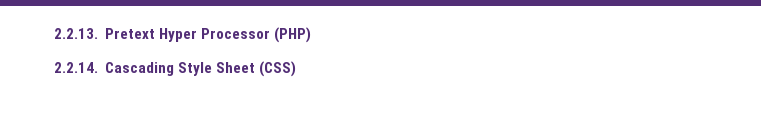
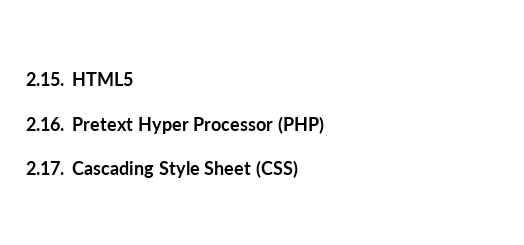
[54,28,98,39] 2.2.13. -> [26,72,133,86] [26,117,64,131] 2.15. HTML5 // 2.16.
[54,62,98,73] 2.2.14. -> [26,161,64,175] 2.17.

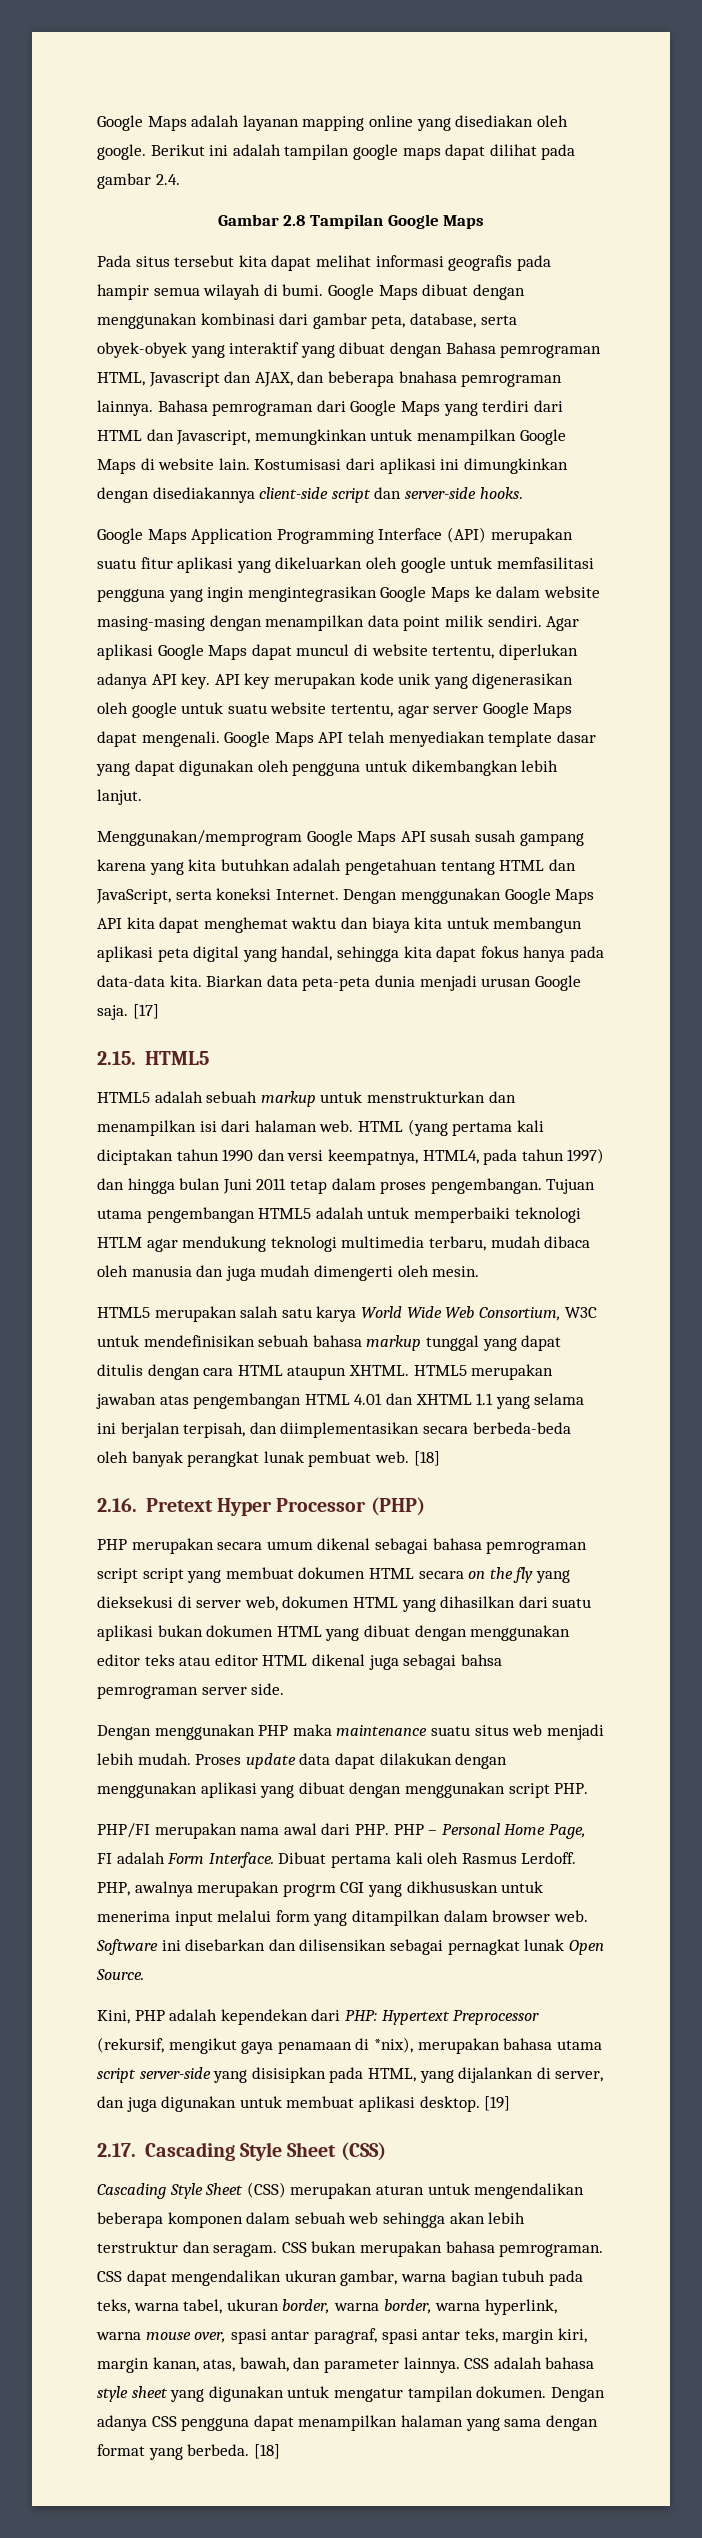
[26,72,133,86] 2.15. HTML5 -> [97,115,568,131] [97,144,576,160] [97,173,180,189] [217,214,485,229] [97,255,551,271] [97,284,525,300] [97,313,517,329] [97,342,602,358] [97,371,563,387] [97,400,563,416] [97,429,566,445] [97,458,568,474] [97,487,523,503] [97,527,573,544] [97,557,594,573] [97,586,600,602] [97,615,580,631] [97,644,578,660] [97,673,574,689] [97,702,573,718] [97,731,596,747] [96,760,559,776] [97,789,142,805] [97,830,584,846] [97,859,576,875] [96,888,595,904] [97,917,583,933] [97,946,604,962] [97,975,581,991] [97,1004,159,1020] [97,1051,209,1065] [97,1091,516,1107] [97,1119,544,1136] [97,1148,605,1165] [97,1178,596,1194] [97,1207,581,1223] [97,1236,591,1252] [97,1265,480,1281] [97,1306,598,1322] [97,1335,562,1351] [97,1364,554,1380] [96,1393,585,1409] [97,1422,571,1438] [97,1451,440,1467] Google Maps adalah layanan mapping online yang disediakan oleh google. Berikut ini adalah tampilan google maps dapat dilihat pada gambar 2.4. // Gambar 2.8 Tampilan Google Maps // Pada situs tersebut kita dapat melihat informasi geografis pada hampir semua wilayah di bumi. Google Maps dibuat dengan menggunakan kombinasi dari gambar peta, database, serta obyek-obyek yang interaktif yang dibuat dengan Bahasa pemrograman HTML, Javascript dan AJAX, dan beberapa bnahasa pemrograman lainnya. Bahasa pemrograman dari Google Maps yang terdiri dari HTML dan Javascript, memungkinkan untuk menampilkan Google Maps di website lain. Kostumisasi dari aplikasi ini dimungkinkan dengan disediakannya client-side script dan server-side hooks. // Google Maps Application Programming Interface (API) merupakan suatu fitur aplikasi yang dikeluarkan oleh google untuk memfasilitasi pengguna yang ingin mengintegrasikan Google Maps ke dalam website masing-masing dengan menampilkan data point milik sendiri. Agar aplikasi Google Maps dapat muncul di website tertentu, diperlukan adanya API key. API key merupakan kode unik yang digenerasikan oleh google untuk suatu website tertentu, agar server Google Maps dapat mengenali. Google Maps API telah menyediakan template dasar yang dapat digunakan oleh pengguna untuk dikembangkan lebih lanjut. // Menggunakan/memprogram Google Maps API susah susah gampang karena yang kita butuhkan adalah pengetahuan tentang HTML dan JavaScript, serta koneksi Internet. Dengan menggunakan Google Maps API kita dapat menghemat waktu dan biaya kita untuk membangun aplikasi peta digital yang handal, sehingga kita dapat fokus hanya pada data-data kita. Biarkan data peta-peta dunia menjadi urusan Google saja. [17] // 2.15. HTML5 // HTML5 adalah sebuah markup untuk menstrukturkan dan menampilkan isi dari halaman web. HTML (yang pertama kali diciptakan tahun 1990 dan versi keempatnya, HTML4, pada tahun 1997) dan hingga bulan Juni 2011 tetap dalam proses pengembangan. Tujuan utama pengembangan HTML5 adalah untuk memperbaiki teknologi HTLM agar mendukung teknologi multimedia terbaru, mudah dibaca oleh manusia dan juga mudah dimengerti oleh mesin. // HTML5 merupakan salah satu karya World Wide Web Consortium, W3C untuk mendefinisikan sebuah bahasa markup tunggal yang dapat ditulis dengan cara HTML ataupun XHTML. HTML5 merupakan jawaban atas pengembangan HTML 4.01 dan XHTML 1.1 yang selama ini berjalan terpisah, dan diimplementasikan secara berbeda-beda oleh banyak perangkat lunak pembuat web. [18]
(325, 125) none -> [97,1538,588,1554] [97,1567,570,1583] [97,1596,592,1612] [97,1625,571,1641] [97,1654,502,1670] [97,1683,285,1699] [97,1724,604,1740] [97,1753,508,1769] [97,1782,589,1798] [97,1823,586,1839] [97,1852,577,1868] [97,1881,544,1897] [97,1910,588,1926] [96,1939,604,1955] [96,1969,144,1980] [97,2009,540,2025] [97,2037,602,2054] [97,2067,604,2083] [97,2096,511,2112] // PHP merupakan secara umum dikenal sebagai bahasa pemrograman script script yang membuat dokumen HTML secara on the fly yang dieksekusi di server web, dokumen HTML yang dihasilkan dari suatu aplikasi bukan dokumen HTML yang dibuat dengan menggunakan editor teks atau editor HTML dikenal juga sebagai bahsa pemrograman server side. // Dengan menggunakan PHP maka maintenance suatu situs web menjadi lebih mudah. Proses update data dapat dilakukan dengan menggunakan aplikasi yang dibuat dengan menggunakan script PHP. // PHP/FI merupakan nama awal dari PHP. PHP – Personal Home Page, FI adalah Form Interface. Dibuat pertama kali oleh Rasmus Lerdoff. PHP, awalnya merupakan progrm CGI yang dikhususkan untuk menerima input melalui form yang ditampilkan dalam browser web. Software ini disebarkan dan dilisensikan sebagai pernagkat lunak Open Source. // Kini, PHP adalah kependekan dari PHP: Hypertext Preprocessor (rekursif, mengikut gaya penamaan di *nix), merupakan bahasa utama script server-side yang disisipkan pada HTML, yang dijalankan di server, dan juga digunakan untuk membuat aplikasi desktop. [19]
(299, 169) none -> [97,2182,585,2199] [97,2212,526,2228] [97,2241,604,2257] [97,2270,583,2286] [97,2299,557,2315] [96,2328,587,2344] [97,2357,595,2373] [97,2386,605,2402] [97,2415,598,2431] [97,2444,280,2460] // Cascading Style Sheet (CSS) merupakan aturan untuk mengendalikan beberapa komponen dalam sebuah web sehingga akan lebih terstruktur dan seragam. CSS bukan merupakan bahasa pemrograman. CSS dapat mengendalikan ukuran gambar, warna bagian tubuh pada teks, warna tabel, ukuran border, warna border, warna hyperlink, warna mouse over, spasi antar paragraf, spasi antar teks, margin kiri, margin kanan, atas, bawah, dan parameter lainnya. CSS adalah bahasa style sheet yang digunakan untuk mengatur tampilan dokumen. Dengan adanya CSS pengguna dapat menampilkan halaman yang sama dengan format yang berbeda. [18]

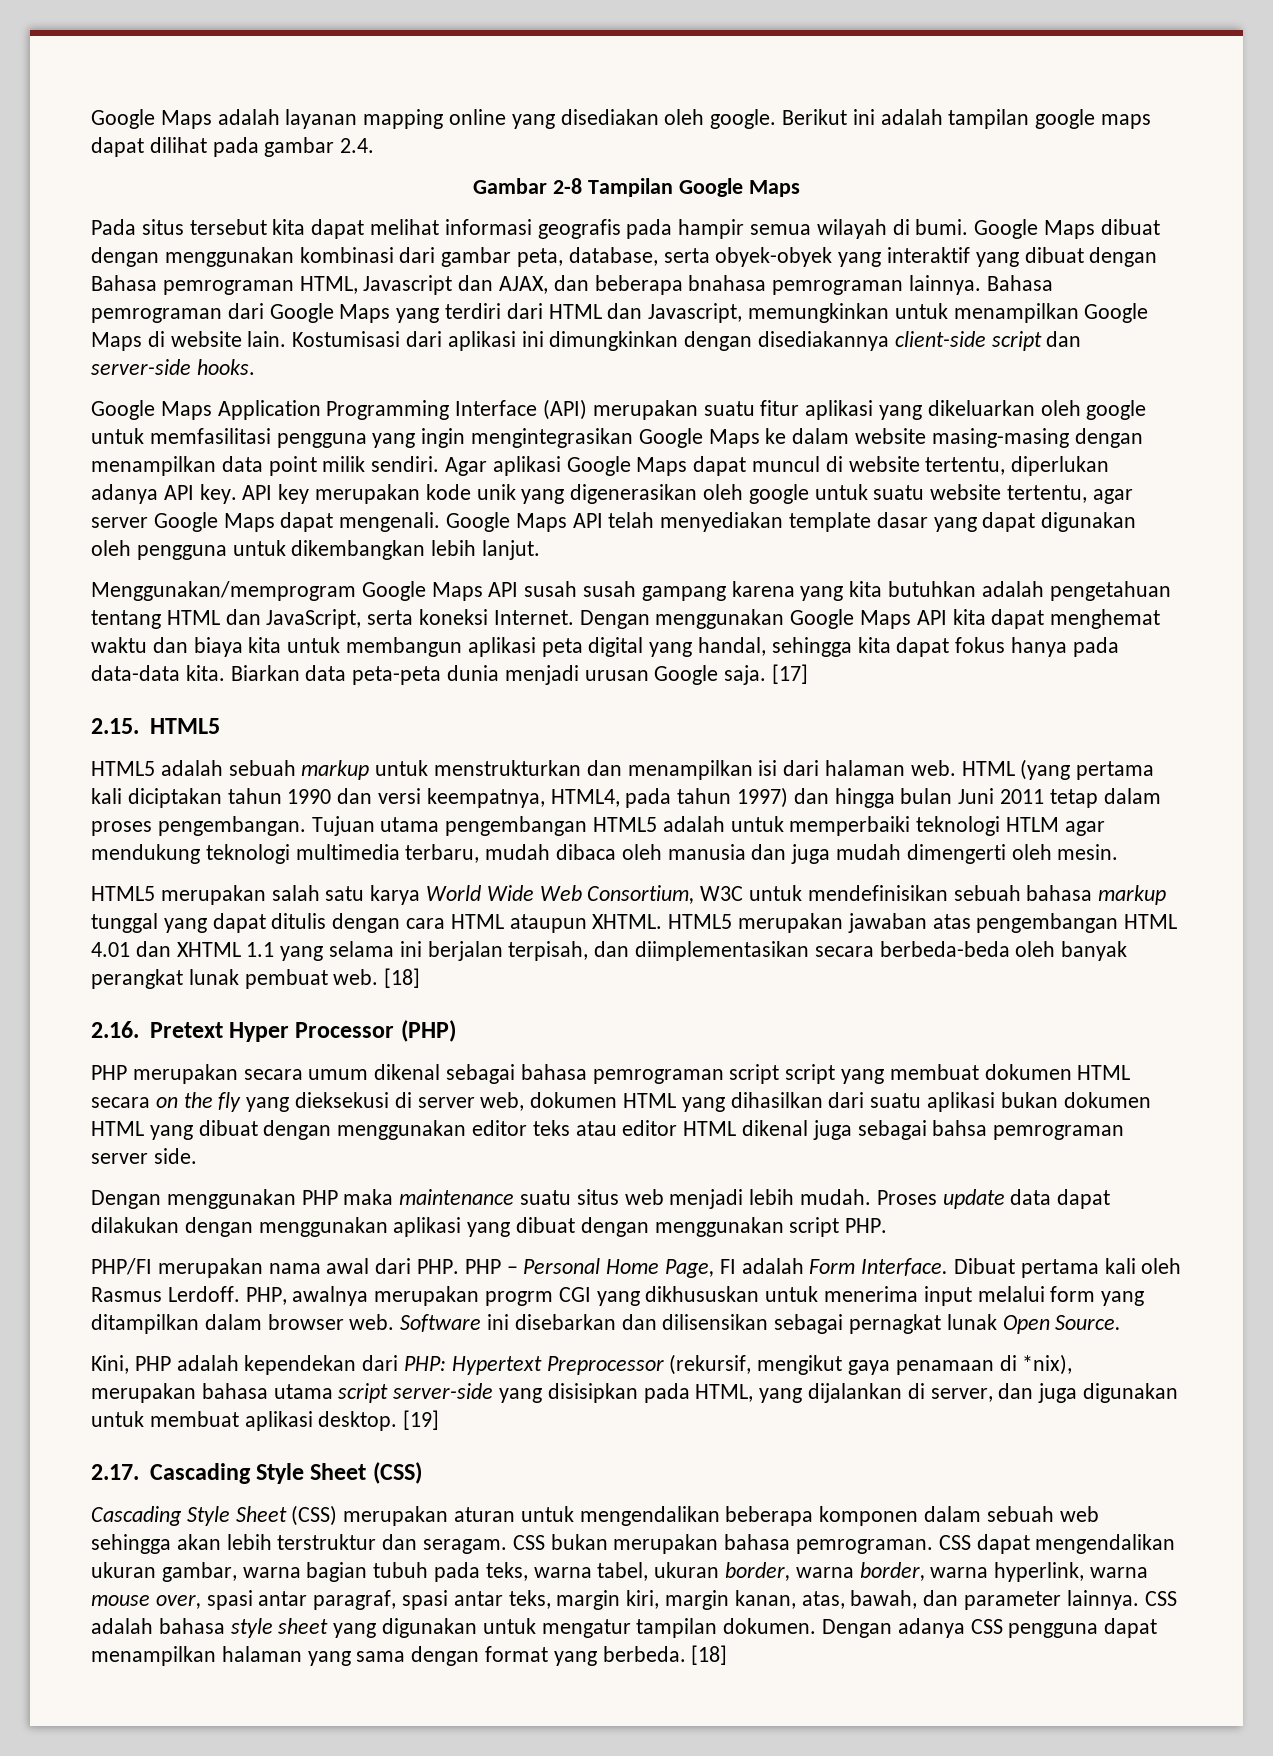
[283,215,306,226] 2.8 -> [553,178,583,194] 2-8

